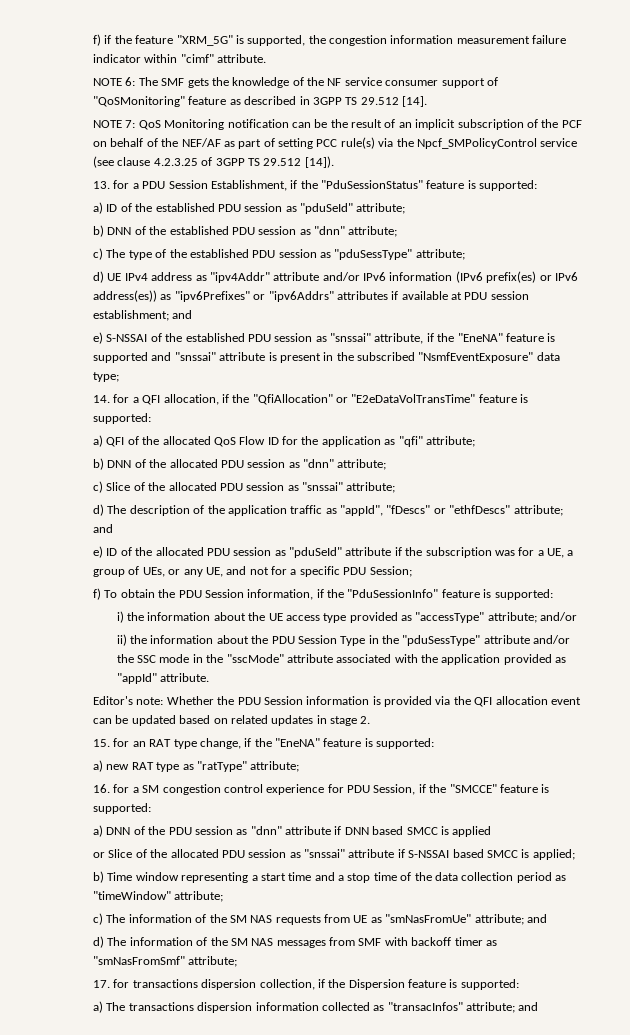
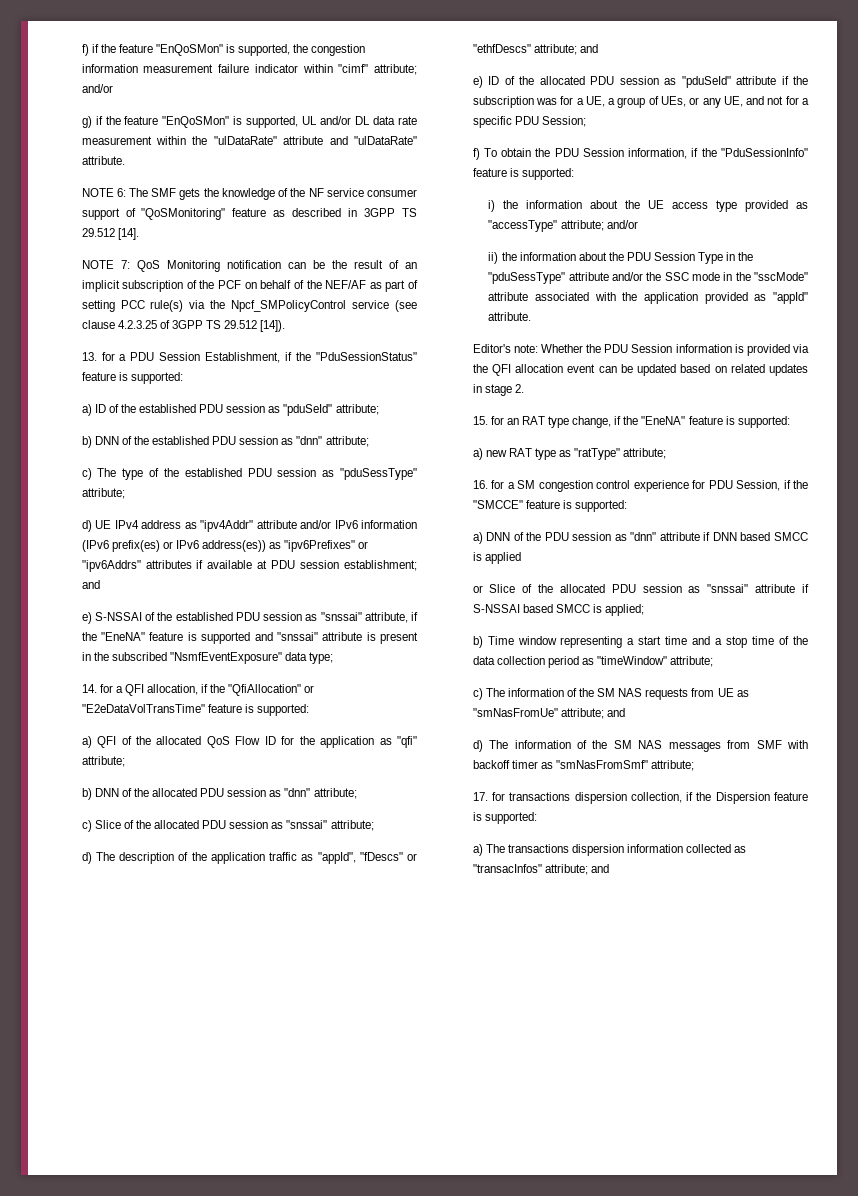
[176,35,233,46] "XRM_5G" -> [156,44,224,56] "EnQoSMon"
(214, 58) none -> [374,64,417,75] [81,84,113,93] [81,116,417,128] [81,136,417,145] attribute; and/or // g) if the feature "EnQoSMon" is supported, UL and/or DL data rate measurement within the "ulDataRate" attribute and "ulDataRate"

